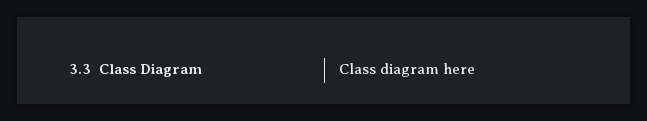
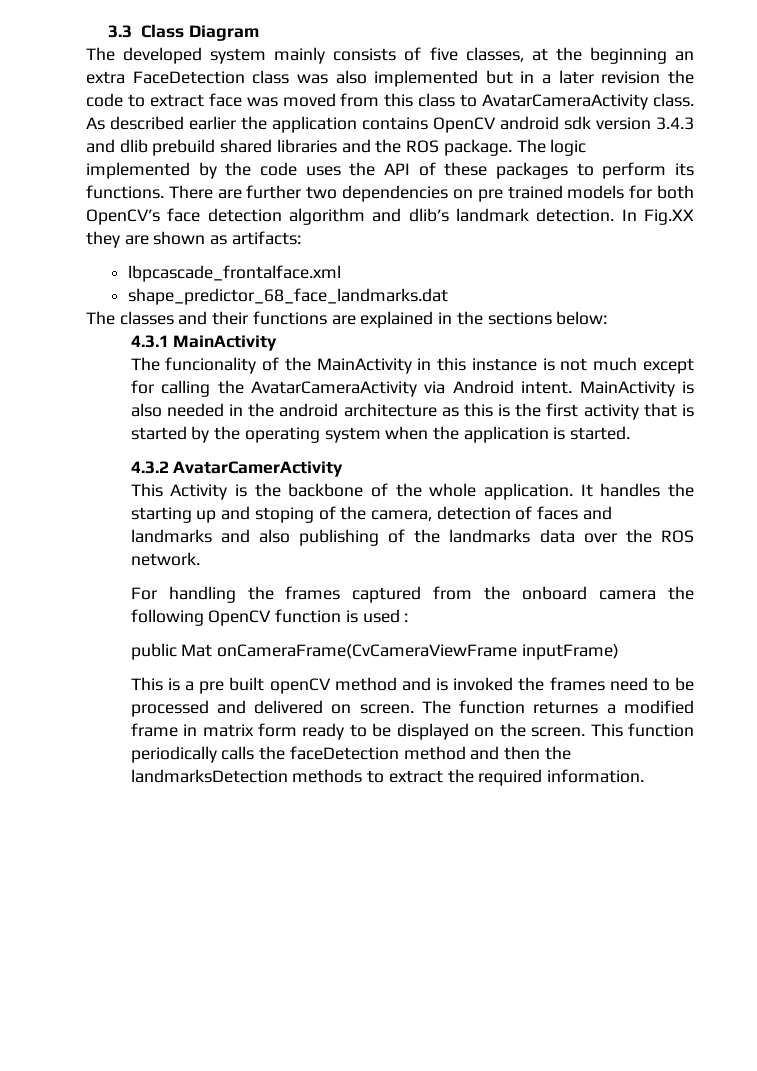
[339,63,476,77] Class diagram here -> [86,47,694,64] [86,70,694,87] [86,93,695,110] [86,116,694,133] [86,139,587,156] [86,162,694,179] [86,185,694,202] [86,208,694,225] [86,231,301,248] [127,265,341,282] [127,288,448,305] [86,311,608,328] [130,335,278,351] [130,357,694,374] [130,380,695,397] [130,403,694,420] [130,426,631,443] [130,461,344,477] [130,483,694,500] [130,506,612,523] [130,529,694,546] [130,552,200,566] [130,586,694,603] [130,609,409,626] [130,643,619,660] [130,677,694,694] [130,700,695,717] [130,723,694,740] [130,746,571,763] [130,769,645,786] The developed system mainly consists of five classes, at the beginning an extra FaceDetection class was also implemented but in a later revision the code to extract face was moved from this class to AvatarCameraActivity class. As described earlier the application contains OpenCV android sdk version 3.4.3 and dlib prebuild shared libraries and the ROS package. The logic implemented by the code uses the API of these packages to perform its functions. There are further two dependencies on pre trained models for both OpenCV’s face detection algorithm and dlib’s landmark detection. In Fig.XX they are shown as artifacts: // lbpcascade_frontalface.xml // shape_predictor_68_face_landmarks.dat // The classes and their functions are explained in the sections below: // 4.3.1 MainActivity // The funcionality of the MainActivity in this instance is not much except for calling the AvatarCameraActivity via Android intent. MainActivity is also needed in the android architecture as this is the first activity that is started by the operating system when the application is started. // 4.3.2 AvatarCamerActivity // This Activity is the backbone of the whole application. It handles the starting up and stoping of the camera, detection of faces and landmarks and also publishing of the landmarks data over the ROS network. // For handling the frames captured from the onboard camera the following OpenCV function is used : // public Mat onCameraFrame(CvCameraViewFrame inputFrame) // This is a pre built openCV method and is invoked the frames need to be processed and delivered on screen. The function returnes a modified frame in matrix form ready to be displayed on the screen. This function periodically calls the faceDetection method and then the landmarksDetection methods to extract the required information.

